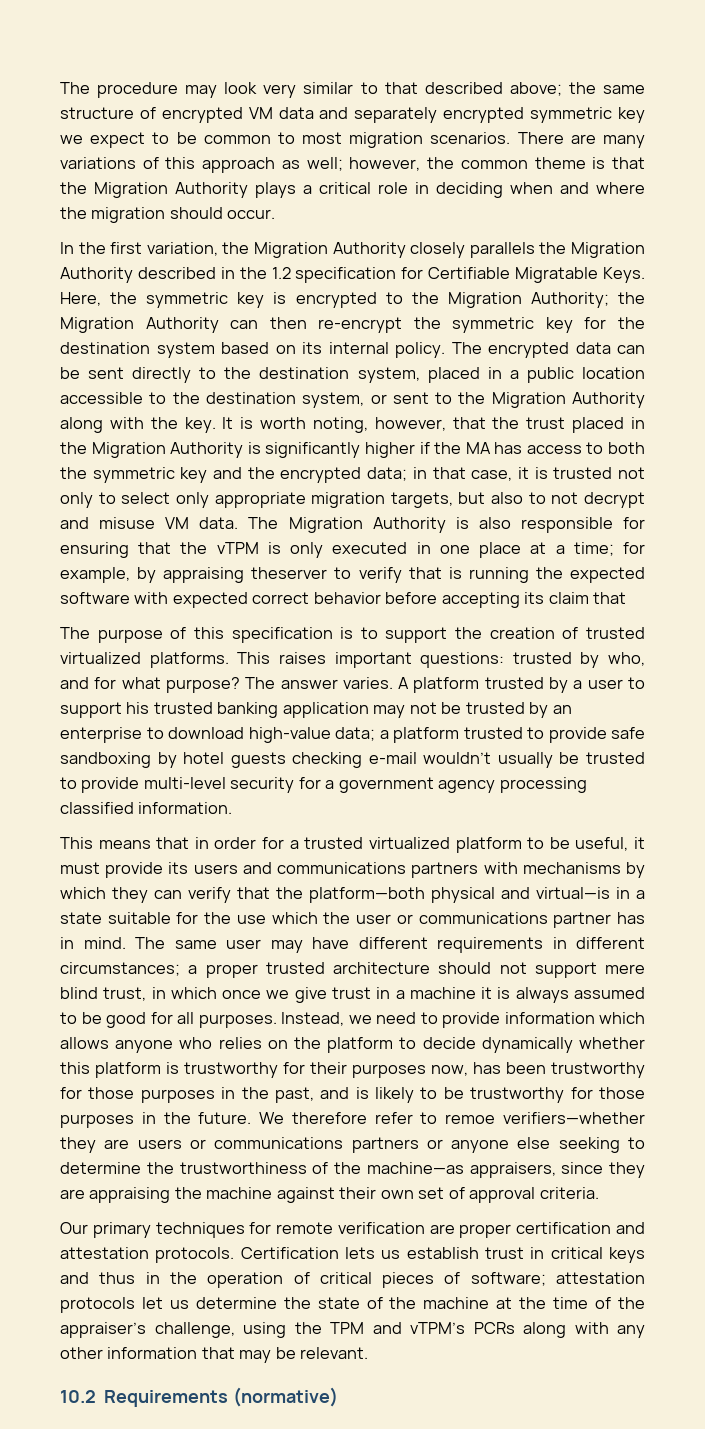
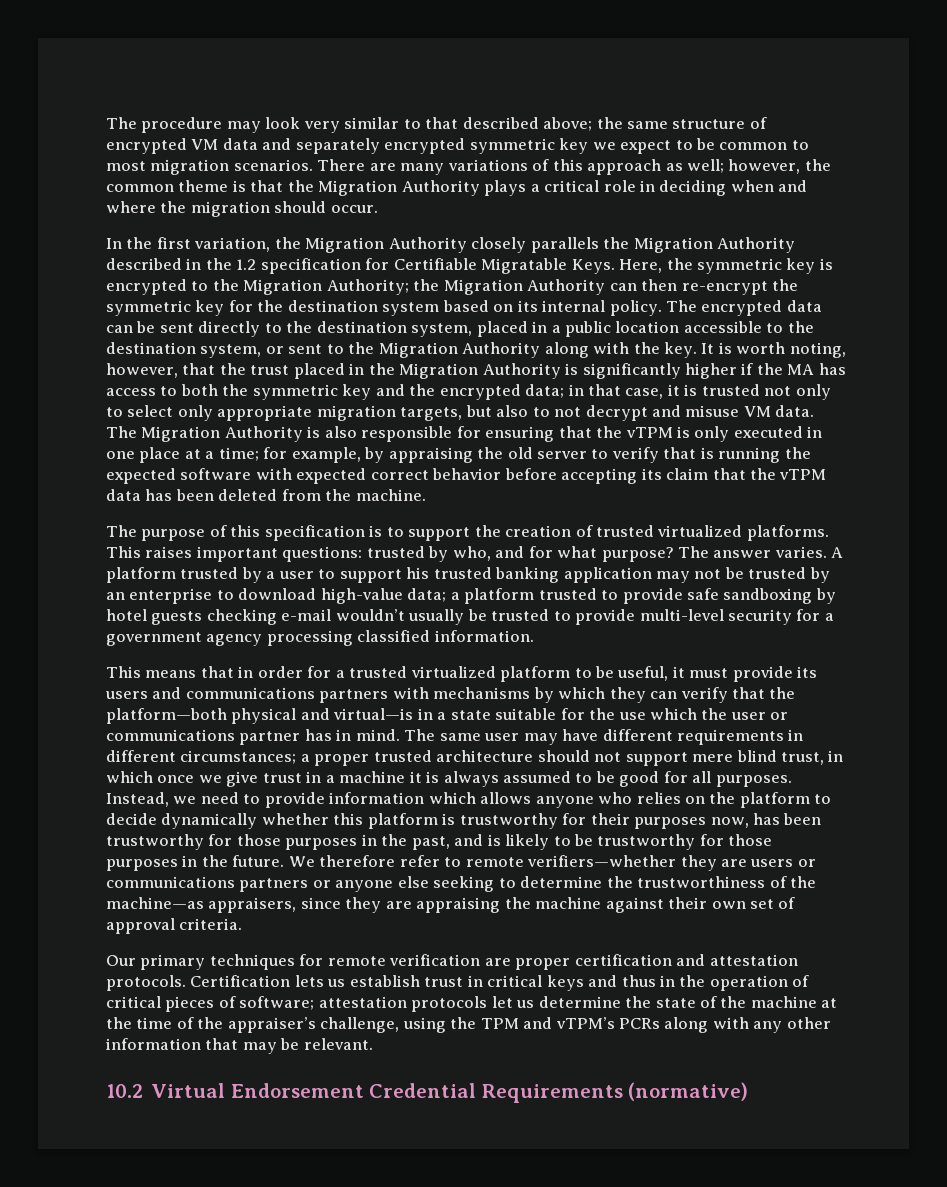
[251,567,328,579] theserver -> [477,447,588,459] the old server
(627, 598) none -> [750,468,827,480] [106,489,426,501] the vTPM data has been deleted from the machine.
[445,1114,496,1124] remoe -> [465,857,524,867] remote
(96, 1396) none -> [151,1083,477,1098] Virtual Endorsement Credential

